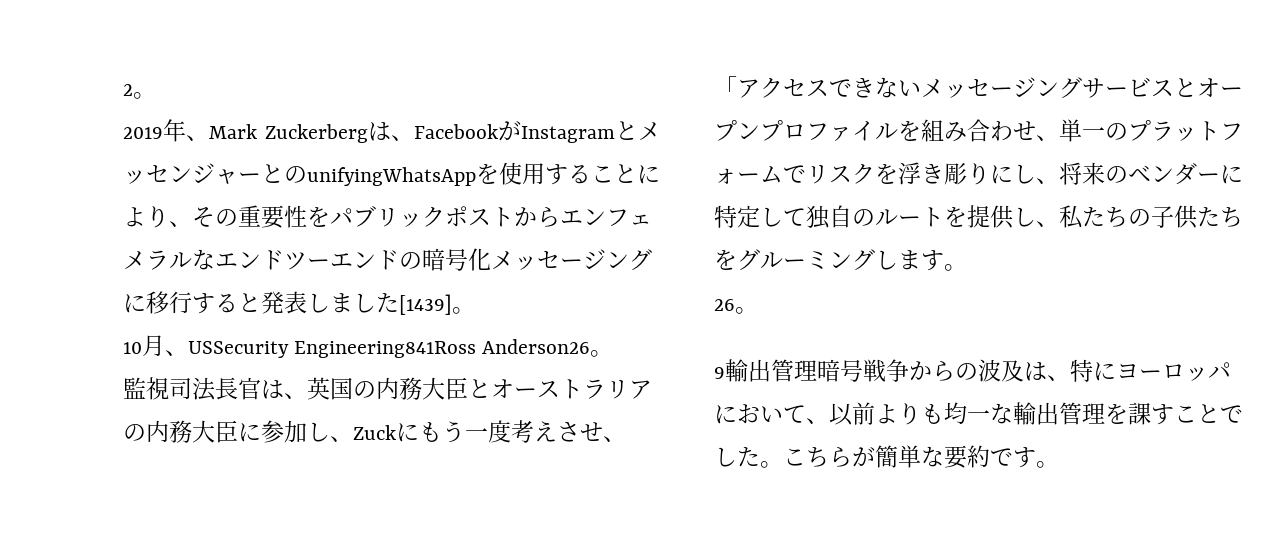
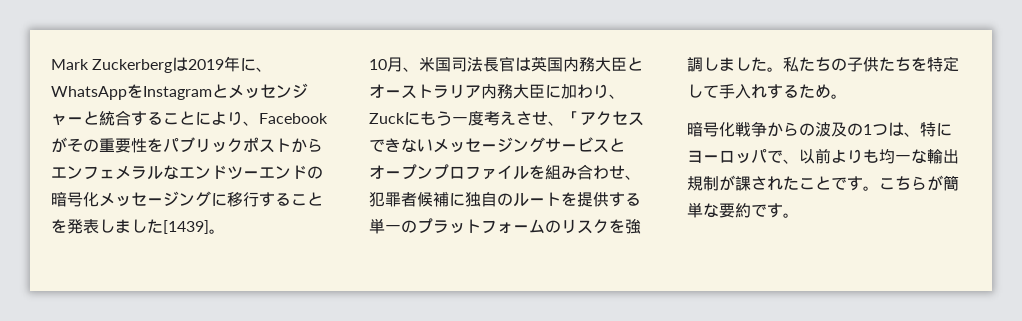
[123,84,156,99] [123,119,521,143] 2。 // 2019年、Mark Zuckerbergは、Facebookが -> [51,56,273,73] [51,84,143,100] Mark Zuckerbergは2019年に、WhatsAppを
[284,162,545,186] のunifyingWhatsAppを使用 -> [99,110,131,126] 統合
(192, 224) none -> [259,113,328,124] [51,137,67,153] Facebookが
[238,293,261,312] と -> [291,192,323,206] [51,219,67,233] ことを
[188,339,614,358] [123,377,169,400] USSecurity Engineering841Ross Anderson26。 // 監視 -> [419,57,451,72] 米国
[284,377,376,400] 、英国の -> [531,57,563,72] 英国
[123,424,146,441] の -> (481, 91) none
[261,420,330,443] 参加し -> [561,84,609,99] 加わり
(1059, 138) none -> [369,191,641,207] 犯罪者候補に独自のルートを提供する
[783,165,806,183] で -> [545,220,561,233] の
[898,162,1243,185] [714,205,1059,229] 浮き彫りにし、将来のベンダーに特定して独自のルートを提供し、 -> [625,218,641,234] [687,57,783,72] 強調しました。
[737,249,967,271] [714,299,758,314] [714,359,863,382] グルーミングします。 // 26。 // 9輸出管理暗号 -> [927,56,959,72] [687,84,847,99] [687,121,735,137] 特定して手入れするため。 // 暗号化
(1024, 371) none -> [847,123,888,136] の1つ
[714,404,806,424] において -> [767,150,783,163] で
[1059,402,1243,425] [714,446,760,467] 管理を課すことでした -> [687,175,863,191] 規制が課されたことです

